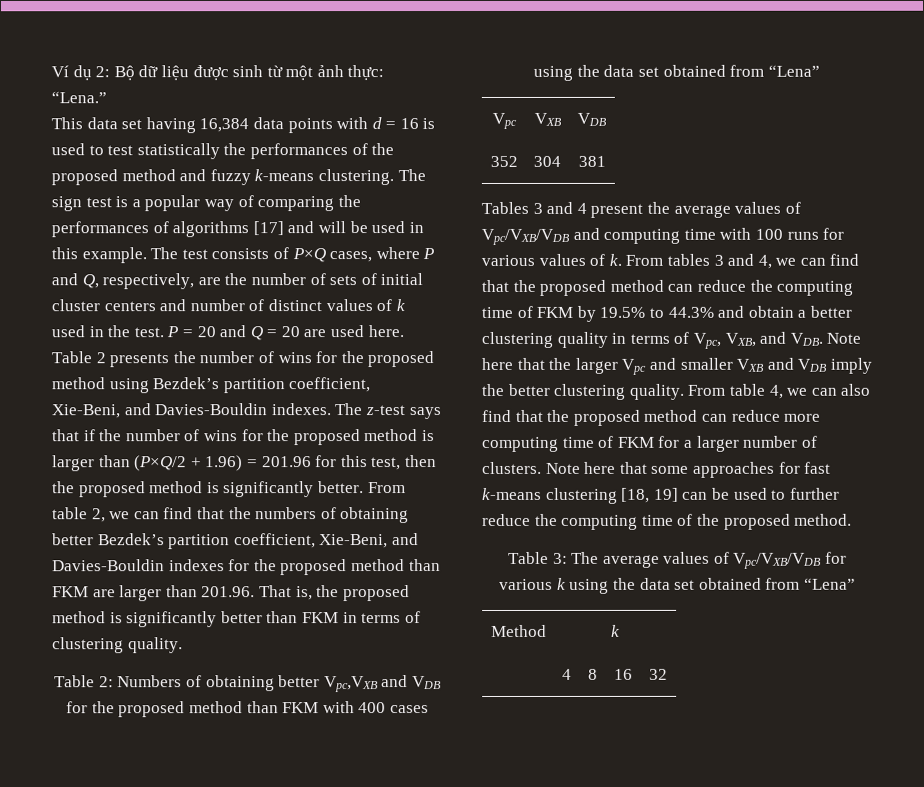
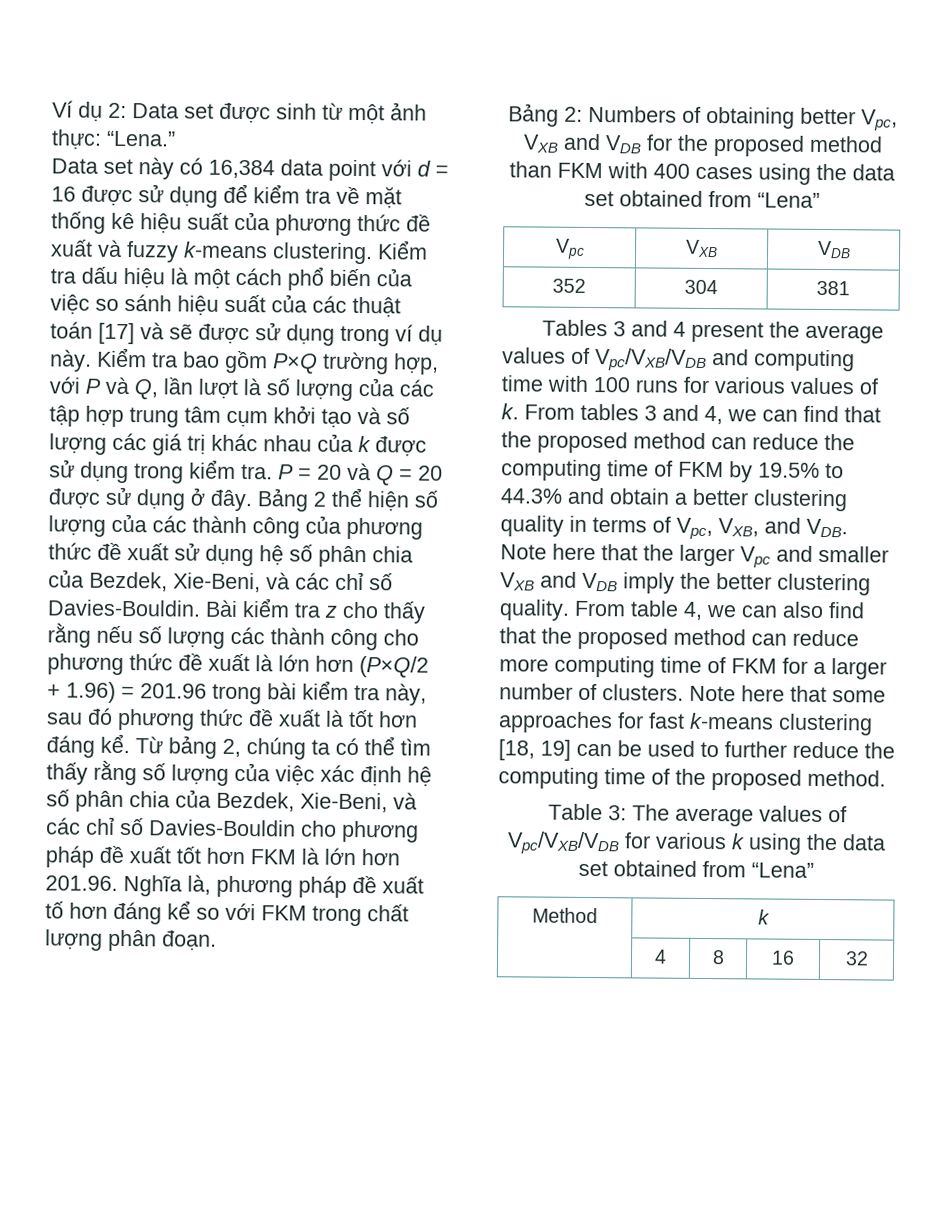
[113,65,189,81] Bộ dữ liệu -> [132,103,214,119] Data set
[51,117,436,134] [51,143,395,160] [51,169,426,186] [51,195,361,212] [51,221,424,238] [51,247,435,264] [51,273,424,290] [51,299,405,312] [51,325,164,338] This data set having 16,384 data points with d = 16 is used to test statistically the performances of the proposed method and fuzzy k-means clustering. The sign test is a popular way of comparing the performances of algorithms [17] and will be used in this example. The test consists of P×Q cases, where P and Q, respectively, are the number of sets of initial cluster centers and number of distinct values of k used in the test. -> [51,157,449,182] [51,183,402,209] [51,211,431,236] [50,239,428,265] [50,266,412,291] [50,294,401,318] [50,321,443,347] [50,347,439,375] [49,376,434,401] [49,405,410,428] [49,432,427,457] [49,459,273,484] Data set này có 16,384 data point với d = 16 được sử dụng để kiểm tra về mặt thống kê hiệu suất của phương thức đề xuất và fuzzy k-means clustering. Kiểm tra dấu hiệu là một cách phổ biến của việc so sánh hiệu suất của các thuật toán [17] và sẽ được sử dụng trong ví dụ này. Kiểm tra bao gồm P×Q trường hợp, với P và Q, lần lượt là số lượng của các tập hợp trung tâm cụm khởi tạo và số lượng các giá trị khác nhau của k được sử dụng trong kiểm tra.
[219,325,247,338] and -> [347,462,371,481] và
[303,325,404,338] [51,351,435,368] [51,377,371,394] [52,403,442,420] [52,429,435,446] [52,455,131,472] are used here. Table 2 presents the number of wins for the proposed method using Bezdek’s partition coefficient, Xie-Beni, and Davies-Bouldin indexes. The z-test says that if the number of wins for the proposed method is larger than -> [48,486,438,512] [48,513,423,540] [48,542,413,568] [48,569,393,593] [47,598,426,624] [47,623,419,651] [47,653,354,676] được sử dụng ở đây. Bảng 2 thể hiện số lượng của các thành công của phương thức đề xuất sử dụng hệ số phân chia của Bezdek, Xie-Beni, và các chỉ số Davies-Bouldin. Bài kiểm tra z cho thấy rằng nếu số lượng các thành công cho phương thức đề xuất là lớn hơn
[315,455,437,471] [52,481,406,498] [52,507,410,524] [52,533,419,550] [52,559,441,576] [52,585,410,602] [52,611,421,628] [52,637,183,654] [54,675,96,688] for this test, then the proposed method is significantly better. From table 2, we can find that the numbers of obtaining better Bezdek’s partition coefficient, Xie-Beni, and Davies-Bouldin indexes for the proposed method than FKM are larger than 201.96. That is, the proposed method is significantly better than FKM in terms of clustering quality. // Table -> [212,680,427,706] [46,707,418,731] [46,733,431,760] [46,760,432,787] [46,789,417,813] [46,816,419,843] [45,845,400,868] [45,874,424,898] [45,900,409,927] [45,929,217,952] [508,103,559,127] trong bài kiểm tra này, sau đó phương thức đề xuất là tốt hơn đáng kể. Từ bảng 2, chúng ta có thể tìm thấy rằng số lượng của việc xác định hệ số phân chia của Bezdek, Xie-Beni, và các chỉ số Davies-Bouldin cho phương pháp đề xuất tốt hơn FKM là lớn hơn 201.96. Nghĩa là, phương pháp đề xuất tố hơn đáng kể so với FKM trong chất lượng phân đoạn. // Bảng
[323,676,379,693] Vpc,VXB -> [861,109,898,131] [522,134,559,153] Vpc, VXB

